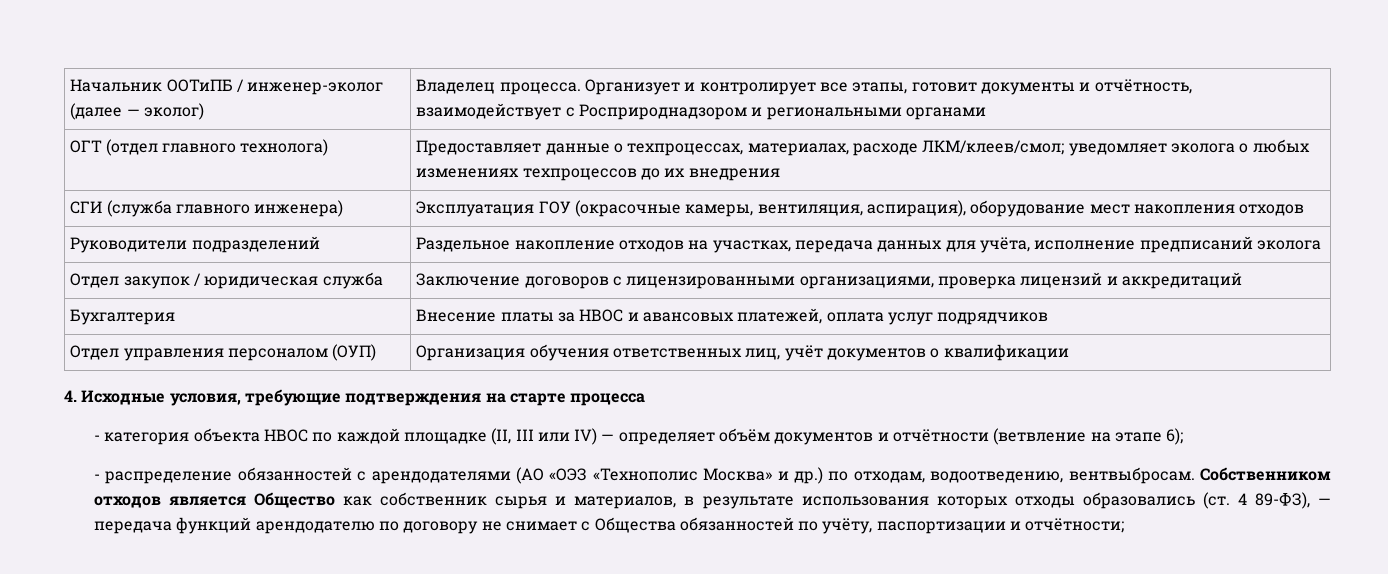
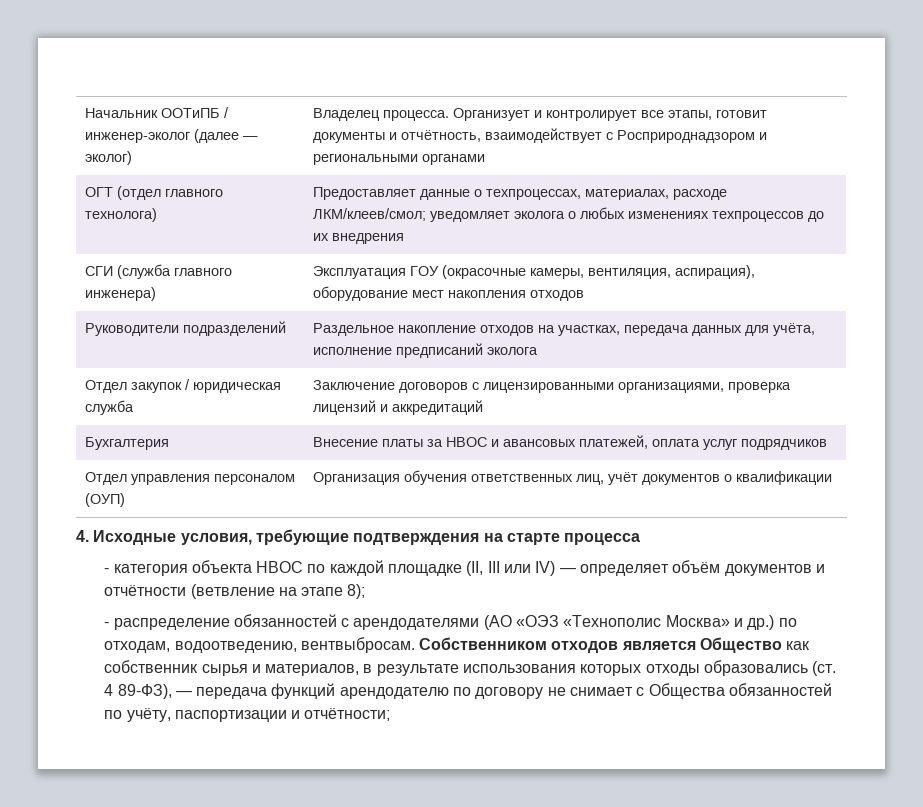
[1166,428,1184,445] 6); -> [347,584,366,599] 8);

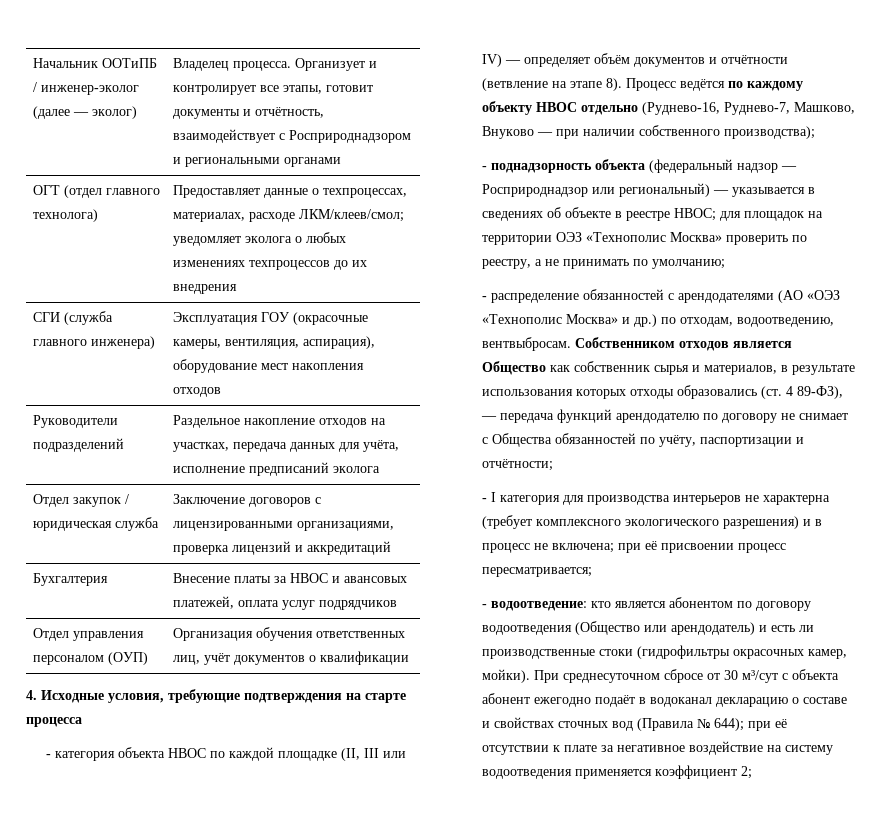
[347,584,366,599] 8); -> [605,78,803,91] [481,101,855,115] [481,125,815,139] [481,159,797,173] [481,183,815,197] [481,207,823,221] [481,232,807,245] [481,259,725,269] 8). Процесс ведётся по каждому объекту НВОС отдельно (Руднево-16, Руднево-7, Машково, Внуково — при наличии собственного производства); // - поднадзорность объекта (федеральный надзор — Росприроднадзор или региональный) — указывается в сведениях об объекте в реестре НВОС; для площадок на территории ОЭЗ «Технополис Москва» проверить по реестру, а не принимать по умолчанию;
(391, 714) none -> [481,492,830,505] [481,515,822,529] [481,541,786,553] [481,567,592,577] [481,597,811,611] [481,621,814,635] [481,645,847,659] [481,669,839,683] [481,693,847,707] [481,717,787,731] [481,741,833,755] [481,765,752,779] // - I категория для производства интерьеров не характерна (требует комплексного экологического разрешения) и в процесс не включена; при её присвоении процесс пересматривается; // - водоотведение: кто является абонентом по договору водоотведения (Общество или арендодатель) и есть ли производственные стоки (гидрофильтры окрасочных камер, мойки). При среднесуточном сбросе от 30 м³/сут с объекта абонент ежегодно подаёт в водоканал декларацию о составе и свойствах сточных вод (Правила № 644); при её отсутствии к плате за негативное воздействие на систему водоотведения применяется коэффициент 2;

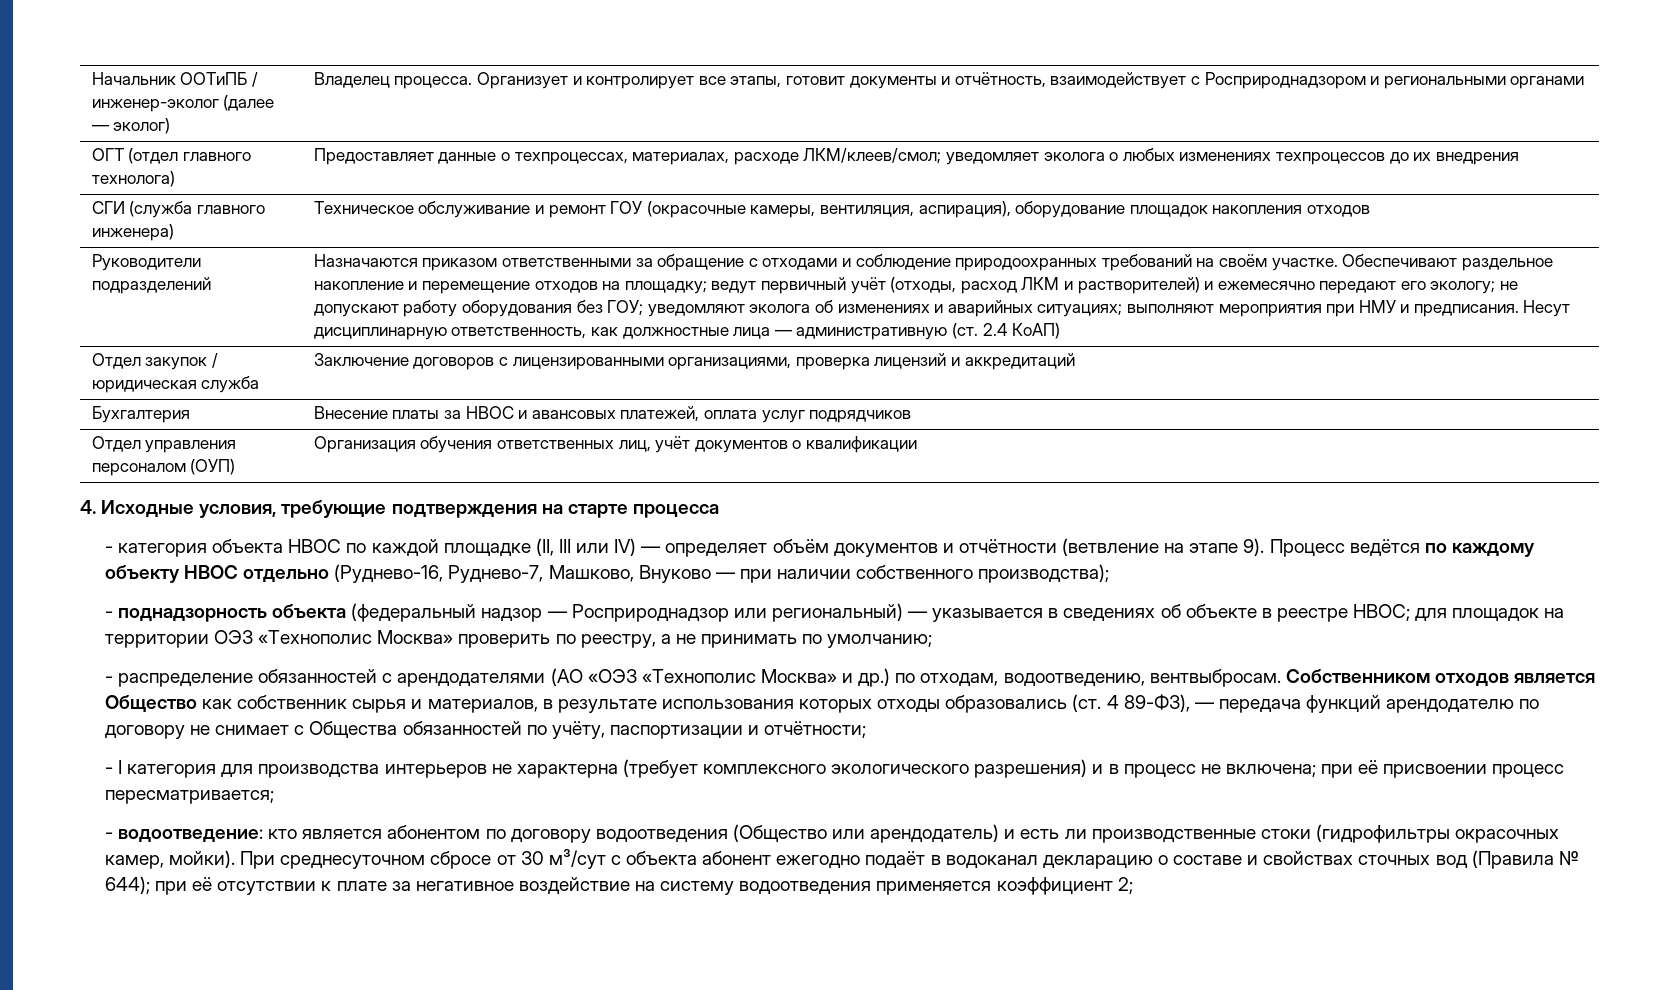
[172,312,258,325] Эксплуатация -> [313,201,606,218] Техническое обслуживание и ремонт
[260,363,288,370] мест -> [1129,205,1208,217] площадок
[172,415,386,428] [172,440,399,452] [172,462,380,476] Раздельное накопление отходов на участках, передача данных для учёта, исполнение предписаний эколога -> [313,254,1553,271] [313,277,1519,294] [313,300,1571,317] [313,323,1061,340] Назначаются приказом ответственными за обращение с отходами и соблюдение природоохранных требований на своём участке. Обеспечивают раздельное накопление и перемещение отходов на площадку; ведут первичный учёт (отходы, расход ЛКМ и растворителей) и ежемесячно передают его экологу; не допускают работу оборудования без ГОУ; уведомляют эколога об изменениях и аварийных ситуациях; выполняют мероприятия при НМУ и предписания. Несут дисциплинарную ответственность, как должностные лица — административную (ст. 2.4 КоАП)
[605,78,622,91] 8). -> [1243,538,1265,556] 9).

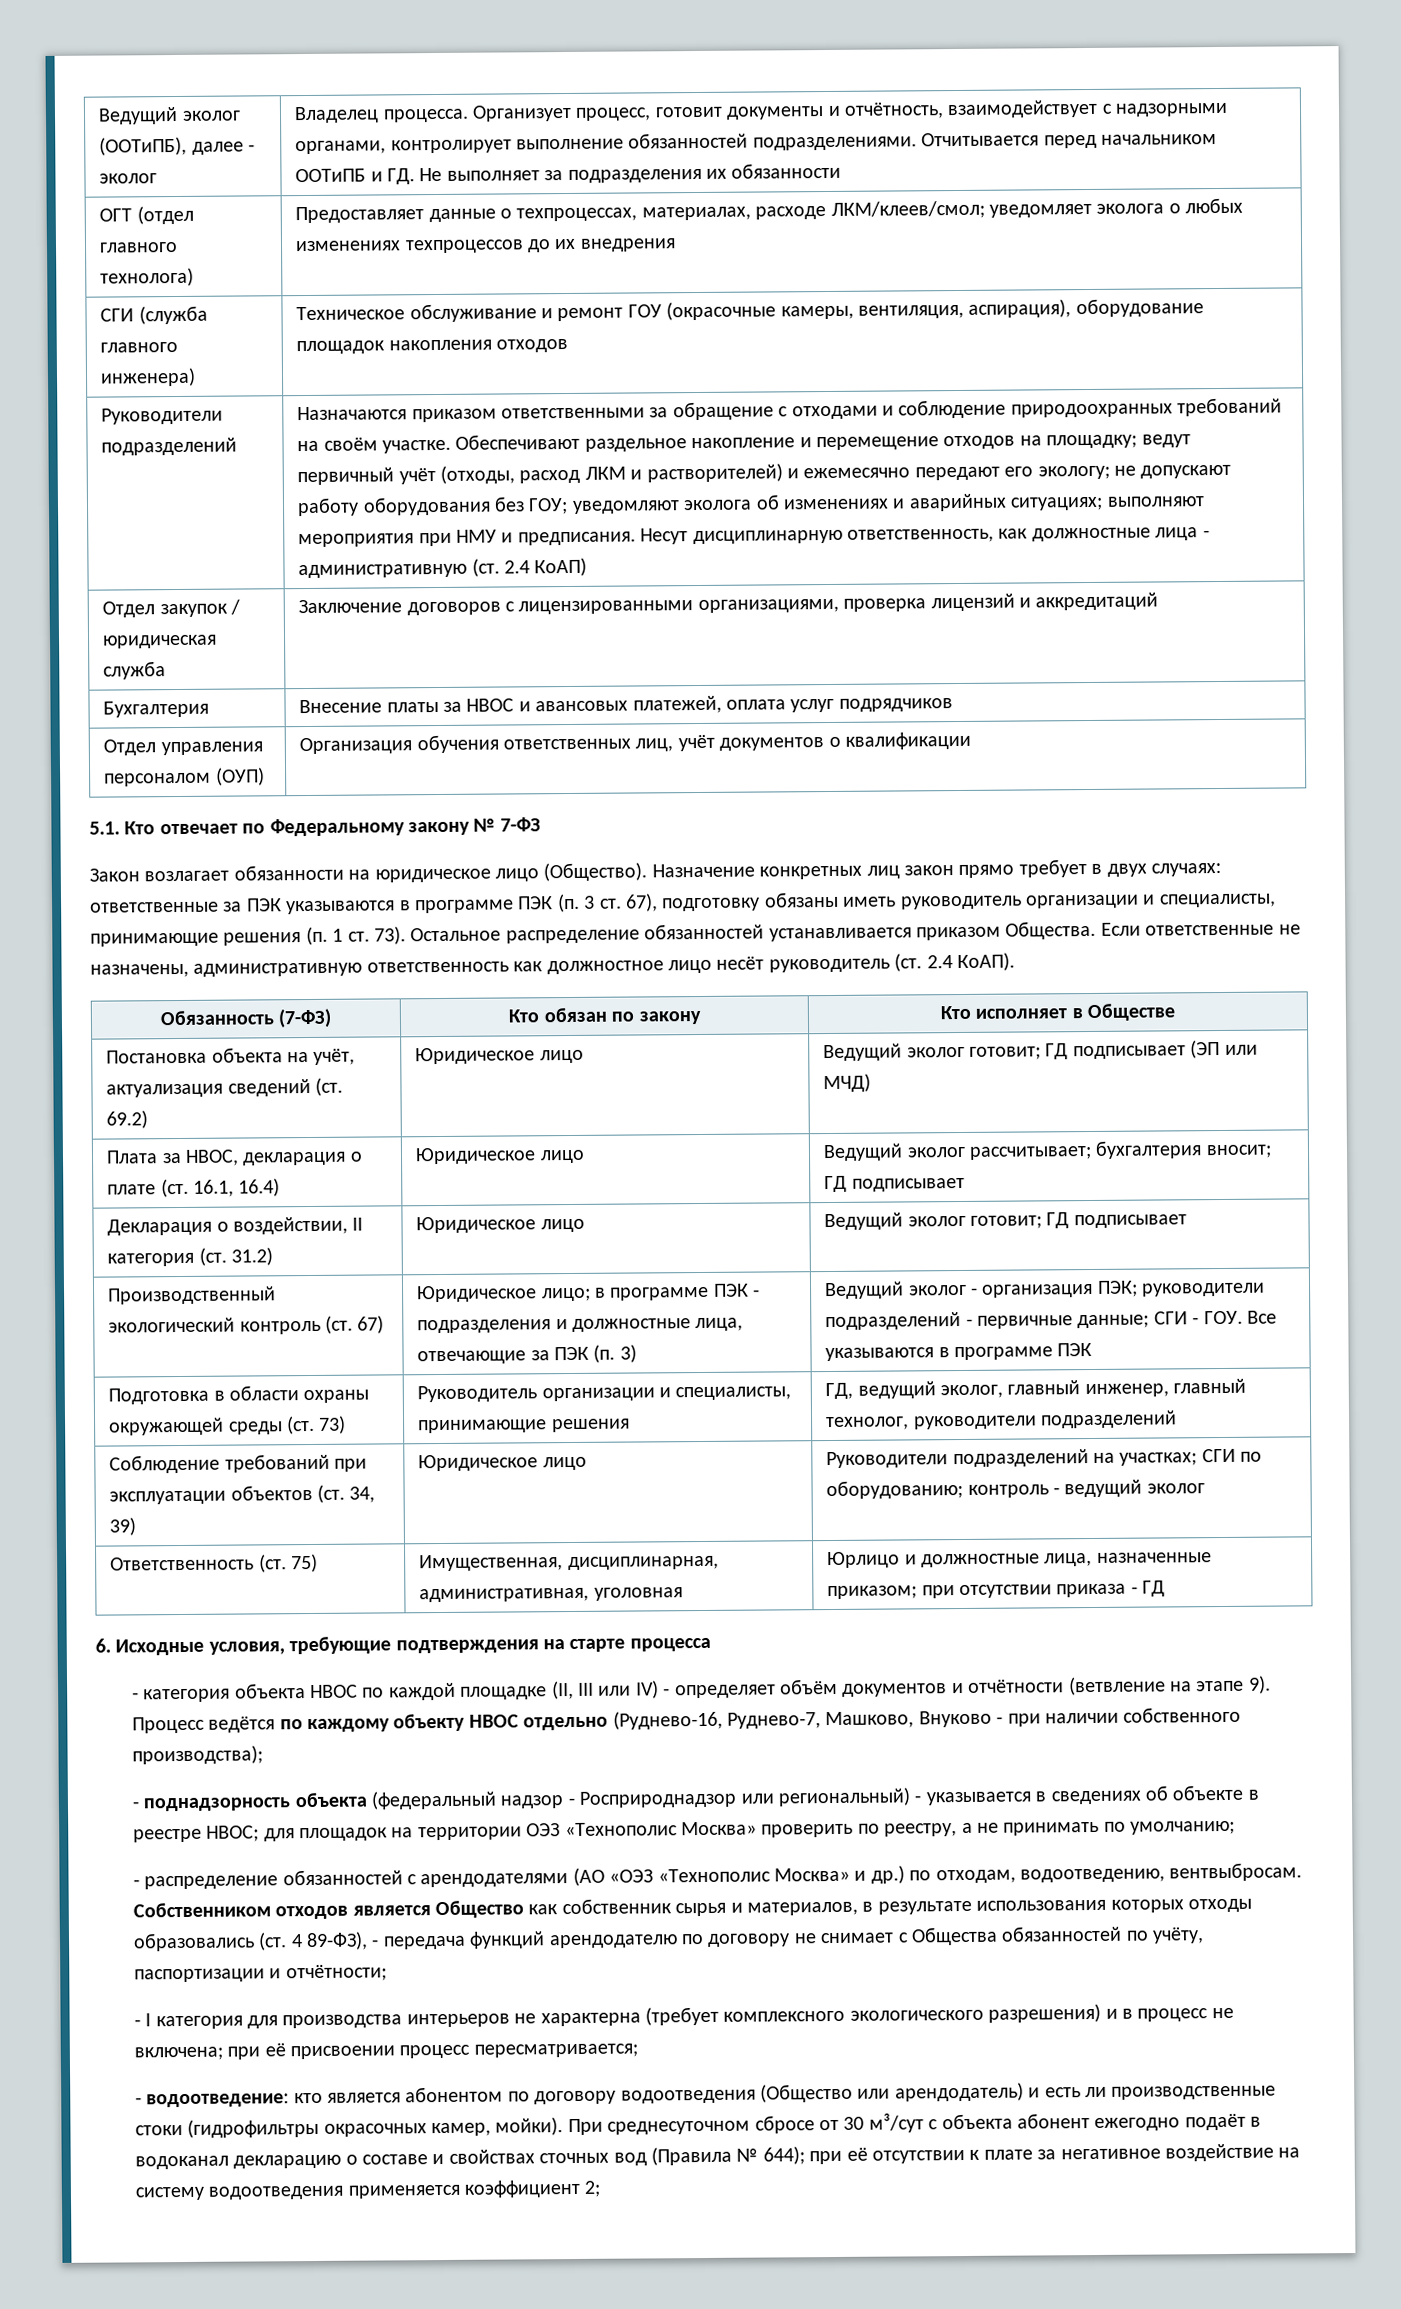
[91,72,259,87] [91,95,275,112] [91,118,171,134] Начальник ООТиПБ / инженер-эколог (далее — эколог) -> [98,106,241,125] [99,136,256,156] [99,173,158,184] Ведущий эколог (ООТиПБ), далее - эколог
[572,76,782,89] и контролирует все этапы, -> [575,107,652,121] процесс,
[1204,72,1585,89] Росприроднадзором и региональными органами -> [1115,102,1229,117] [295,132,1218,155] [295,162,842,185] надзорными органами, контролирует выполнение обязанностей подразделениями. Отчитывается перед начальником ООТиПБ и ГД. Не выполняет за подразделения их обязанности
[774,330,792,336] — -> [1202,530,1210,538] -
[80,500,96,514] 4. -> [89,817,541,837] [89,859,1221,883] [90,891,1276,915] [90,920,1301,947] [90,952,1015,978] [159,1008,333,1029] [508,1007,701,1025] [939,1003,1176,1022] [106,1047,356,1065] [106,1077,344,1098] [106,1110,149,1129] [415,1047,584,1065] [823,1040,1258,1062] [823,1073,872,1093] [106,1149,363,1166] [107,1178,281,1198] [415,1147,585,1165] [823,1140,1272,1162] [824,1175,965,1193] [107,1216,364,1236] [107,1247,274,1267] [416,1216,585,1234] [824,1212,1187,1231] [108,1286,277,1305] [108,1315,385,1335] [417,1283,761,1303] [417,1317,744,1334] [417,1344,637,1365] [824,1280,1266,1300] [825,1310,1278,1331] [825,1342,1093,1362] [108,1385,370,1405] [109,1415,347,1436] [417,1385,792,1403] [418,1418,630,1434] [825,1378,1247,1400] [826,1410,1178,1431] [109,1453,368,1474] [109,1484,376,1505] [109,1517,137,1536] [418,1454,587,1472] [826,1448,1263,1469] [826,1479,1205,1500] [110,1553,319,1573] [419,1554,719,1572] [419,1587,683,1603] [827,1551,1212,1569] [827,1580,1166,1600] [95,1638,111,1653] 5.1. Кто отвечает по Федеральному закону № 7-ФЗ // Закон возлагает обязанности на юридическое лицо (Общество). Назначение конкретных лиц закон прямо требует в двух случаях: ответственные за ПЭК указываются в программе ПЭК (п. 3 ст. 67), подготовку обязаны иметь руководитель организации и специалисты, принимающие решения (п. 1 ст. 73). Остальное распределение обязанностей устанавливается приказом Общества. Если ответственные не назначены, административную ответственность как должностное лицо несёт руководитель (ст. 2.4 КоАП). // Обязанность (7-ФЗ) | Кто обязан по закону | Кто исполняет в Обществе // Постановка объекта на учёт, актуализация сведений (ст. 69.2) | Юридическое лицо | Ведущий эколог готовит; ГД подписывает (ЭП или МЧД) // Плата за НВОС, декларация о плате (ст. 16.1, 16.4) | Юридическое лицо | Ведущий эколог рассчитывает; бухгалтерия вносит; ГД подписывает // Декларация о воздействии, II категория (ст. 31.2) | Юридическое лицо | Ведущий эколог готовит; ГД подписывает // Производственный экологический контроль (ст. 67) | Юридическое лицо; в программе ПЭК - подразделения и должностные лица, отвечающие за ПЭК (п. 3) | Ведущий эколог - организация ПЭК; руководители подразделений - первичные данные; СГИ - ГОУ. Все указываются в программе ПЭК // Подготовка в области охраны окружающей среды (ст. 73) | Руководитель организации и специалисты, принимающие решения | ГД, ведущий эколог, главный инженер, главный технолог, руководители подразделений // Соблюдение требований при эксплуатации объектов (ст. 34, 39) | Юридическое лицо | Руководители подразделений на участках; СГИ по оборудованию; контроль - ведущий эколог // Ответственность (ст. 75) | Имущественная, дисциплинарная, административная, уголовная | Юрлицо и должностные лица, назначенные приказом; при отсутствии приказа - ГД // 6.
[641,546,661,553] — -> [663,1688,671,1696] -
[715,572,735,579] — -> [996,1716,1004,1724] -
[547,611,567,618] — -> [567,1797,575,1806] -
[908,611,928,618] — -> [914,1795,922,1803] -
[1194,702,1214,709] — -> [372,1939,380,1947] -

